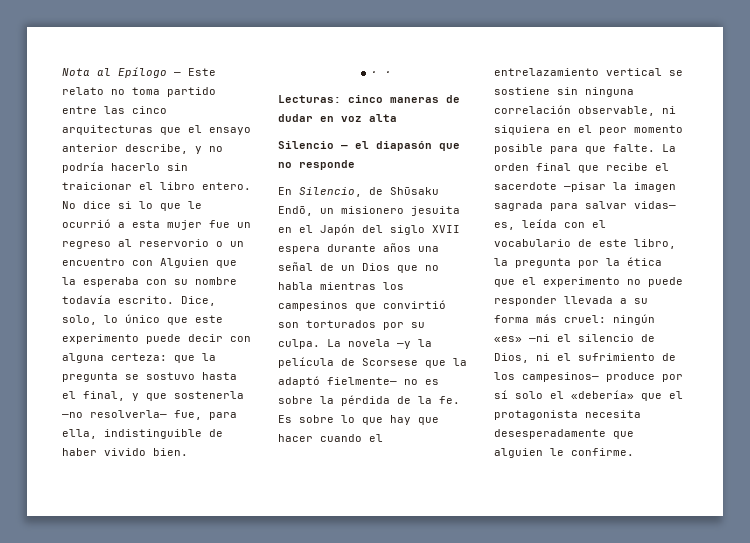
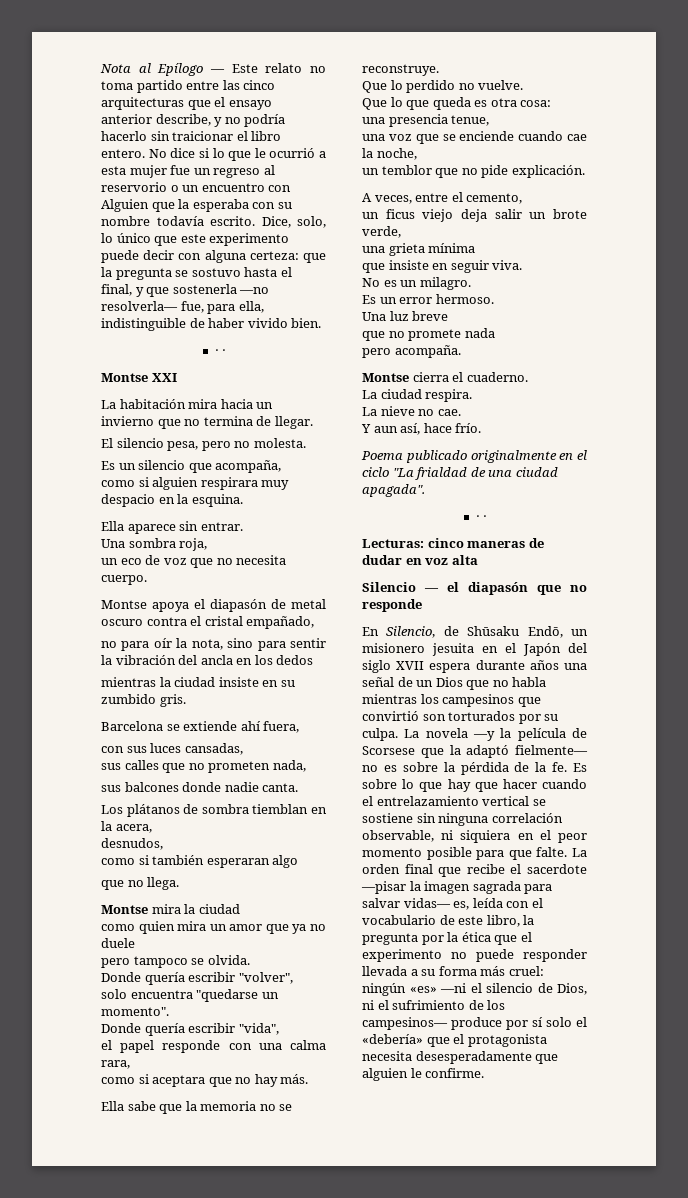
(392, 73) none -> [101,373,177,382] [101,399,274,409] [101,416,313,429] [101,438,306,451] [101,460,282,473] [101,477,290,490] [101,494,243,507] [101,521,243,534] [101,538,208,551] [101,555,287,568] [101,575,147,585] [101,599,326,612] [101,616,315,629] [101,638,326,651] [101,655,314,665] [101,677,295,687] [101,694,186,707] [101,721,300,733] [101,743,243,755] [101,760,306,773] [101,782,299,792] [101,804,327,817] [101,821,152,833] [101,838,163,850] [101,855,299,868] [101,877,180,890] [101,904,240,914] [101,921,326,934] [101,938,135,948] [101,955,250,968] [101,972,293,985] [101,989,279,1002] [101,1007,169,1016] [101,1023,279,1036] [101,1040,326,1053] [101,1060,130,1069] [101,1074,309,1087] [101,1101,293,1114] [362,64,439,76] [362,80,524,93] [362,97,552,110] [362,114,490,127] [362,131,587,144] [362,148,417,160] [362,165,585,178] [362,192,523,204] [362,209,587,222] [362,226,401,238] [362,243,476,256] [362,260,523,273] [362,277,471,290] [362,294,494,304] [362,311,449,321] [362,328,495,341] [362,345,461,358] [362,372,528,382] [362,389,473,402] [362,406,461,416] [361,423,482,435] [361,450,587,463] [362,467,558,480] [362,484,425,497] [475,515,488,521] // Montse XXI // La habitación mira hacia un invierno que no termina de llegar. // El silencio pesa, pero no molesta. // Es un silencio que acompaña, // como si alguien respirara muy despacio en la esquina. // Ella aparece sin entrar. // Una sombra roja, // un eco de voz que no necesita cuerpo. // Montse apoya el diapasón de metal oscuro contra el cristal empañado, // no para oír la nota, sino para sentir la vibración del ancla en los dedos // mientras la ciudad insiste en su zumbido gris. // Barcelona se extiende ahí fuera, // con sus luces cansadas, // sus calles que no prometen nada, // sus balcones donde nadie canta. // Los plátanos de sombra tiemblan en la acera, // desnudos, // como si también esperaran algo // que no llega. // Montse mira la ciudad // como quien mira un amor que ya no duele // pero tampoco se olvida. // Donde quería escribir "volver", // solo encuentra "quedarse un momento". // Donde quería escribir "vida", // el papel responde con una calma rara, // como si aceptara que no hay más. // Ella sabe que la memoria no se reconstruye. // Que lo perdido no vuelve. // Que lo que queda es otra cosa: // una presencia tenue, // una voz que se enciende cuando cae la noche, // un temblor que no pide explicación. // A veces, entre el cemento, // un ficus viejo deja salir un brote verde, // una grieta mínima // que insiste en seguir viva. // No es un milagro. // Es un error hermoso. // Una luz breve // que no promete nada // pero acompaña. // Montse cierra el cuaderno. // La ciudad respira. // La nieve no cae. // Y aun así, hace frío. // Poema publicado originalmente en el ciclo "La frialdad de una ciudad apagada". // · ·

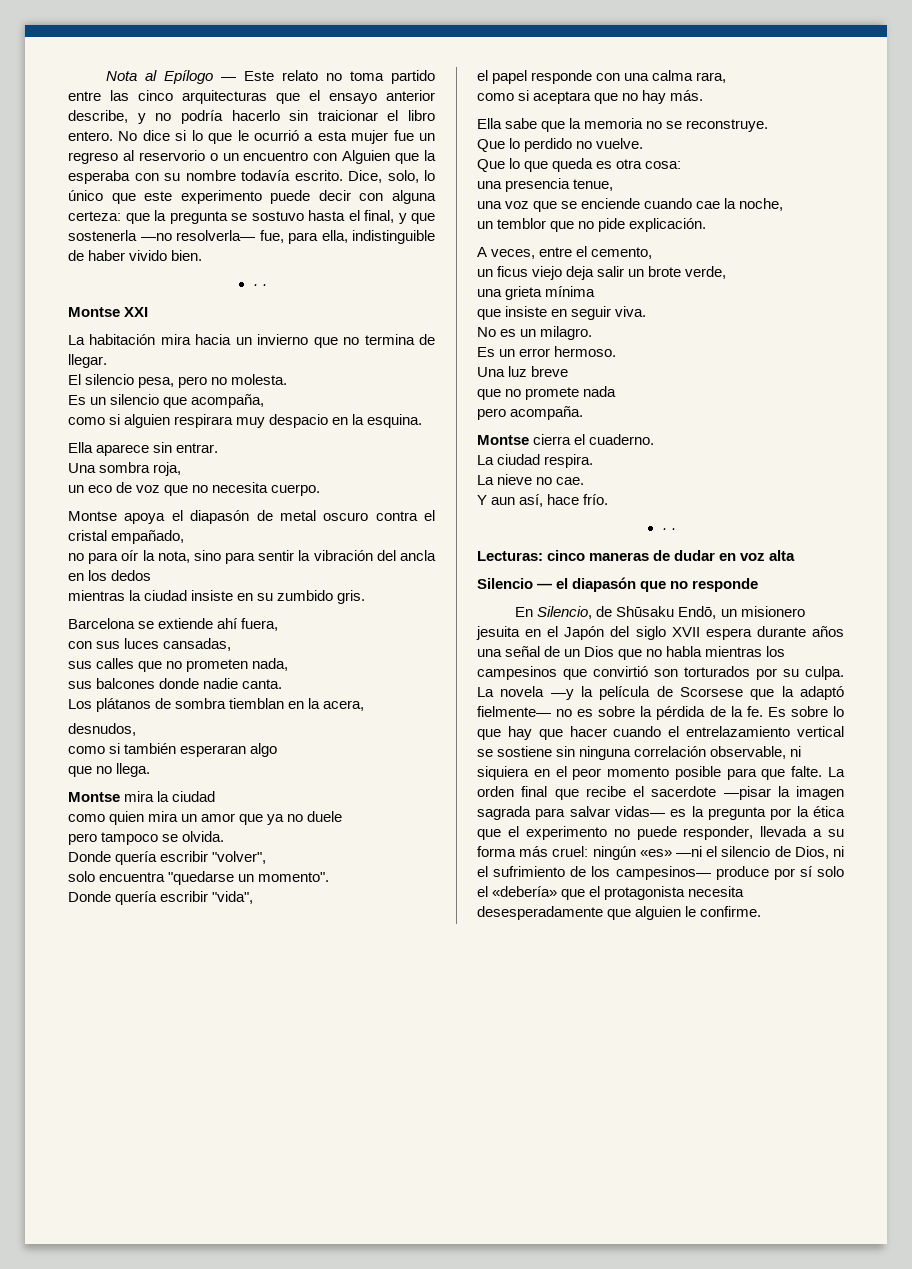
[361,450,587,463] [362,467,558,480] [362,484,425,497] // Poema publicado originalmente en el ciclo "La frialdad de una ciudad apagada". -> (609, 499) none
[453,898,543,910] [362,915,520,927] es, leída con el vocabulario de este libro, -> [670,809,687,817] es
[523,949,587,962] responder -> [683,826,754,840] responder,

